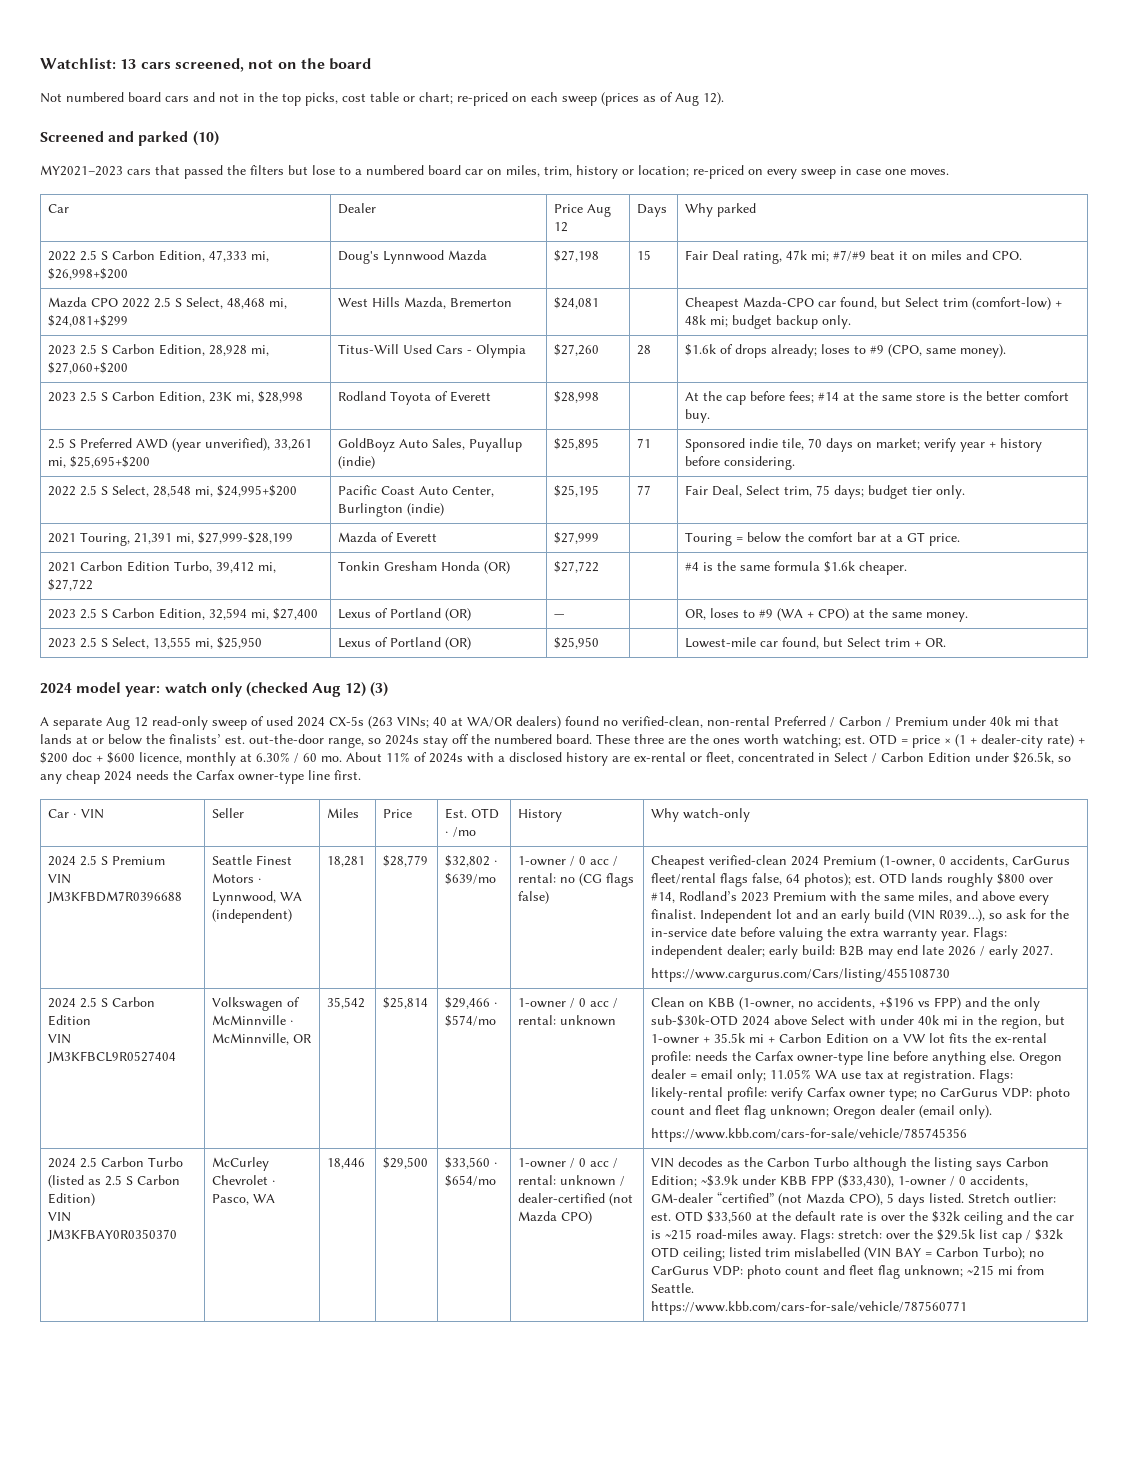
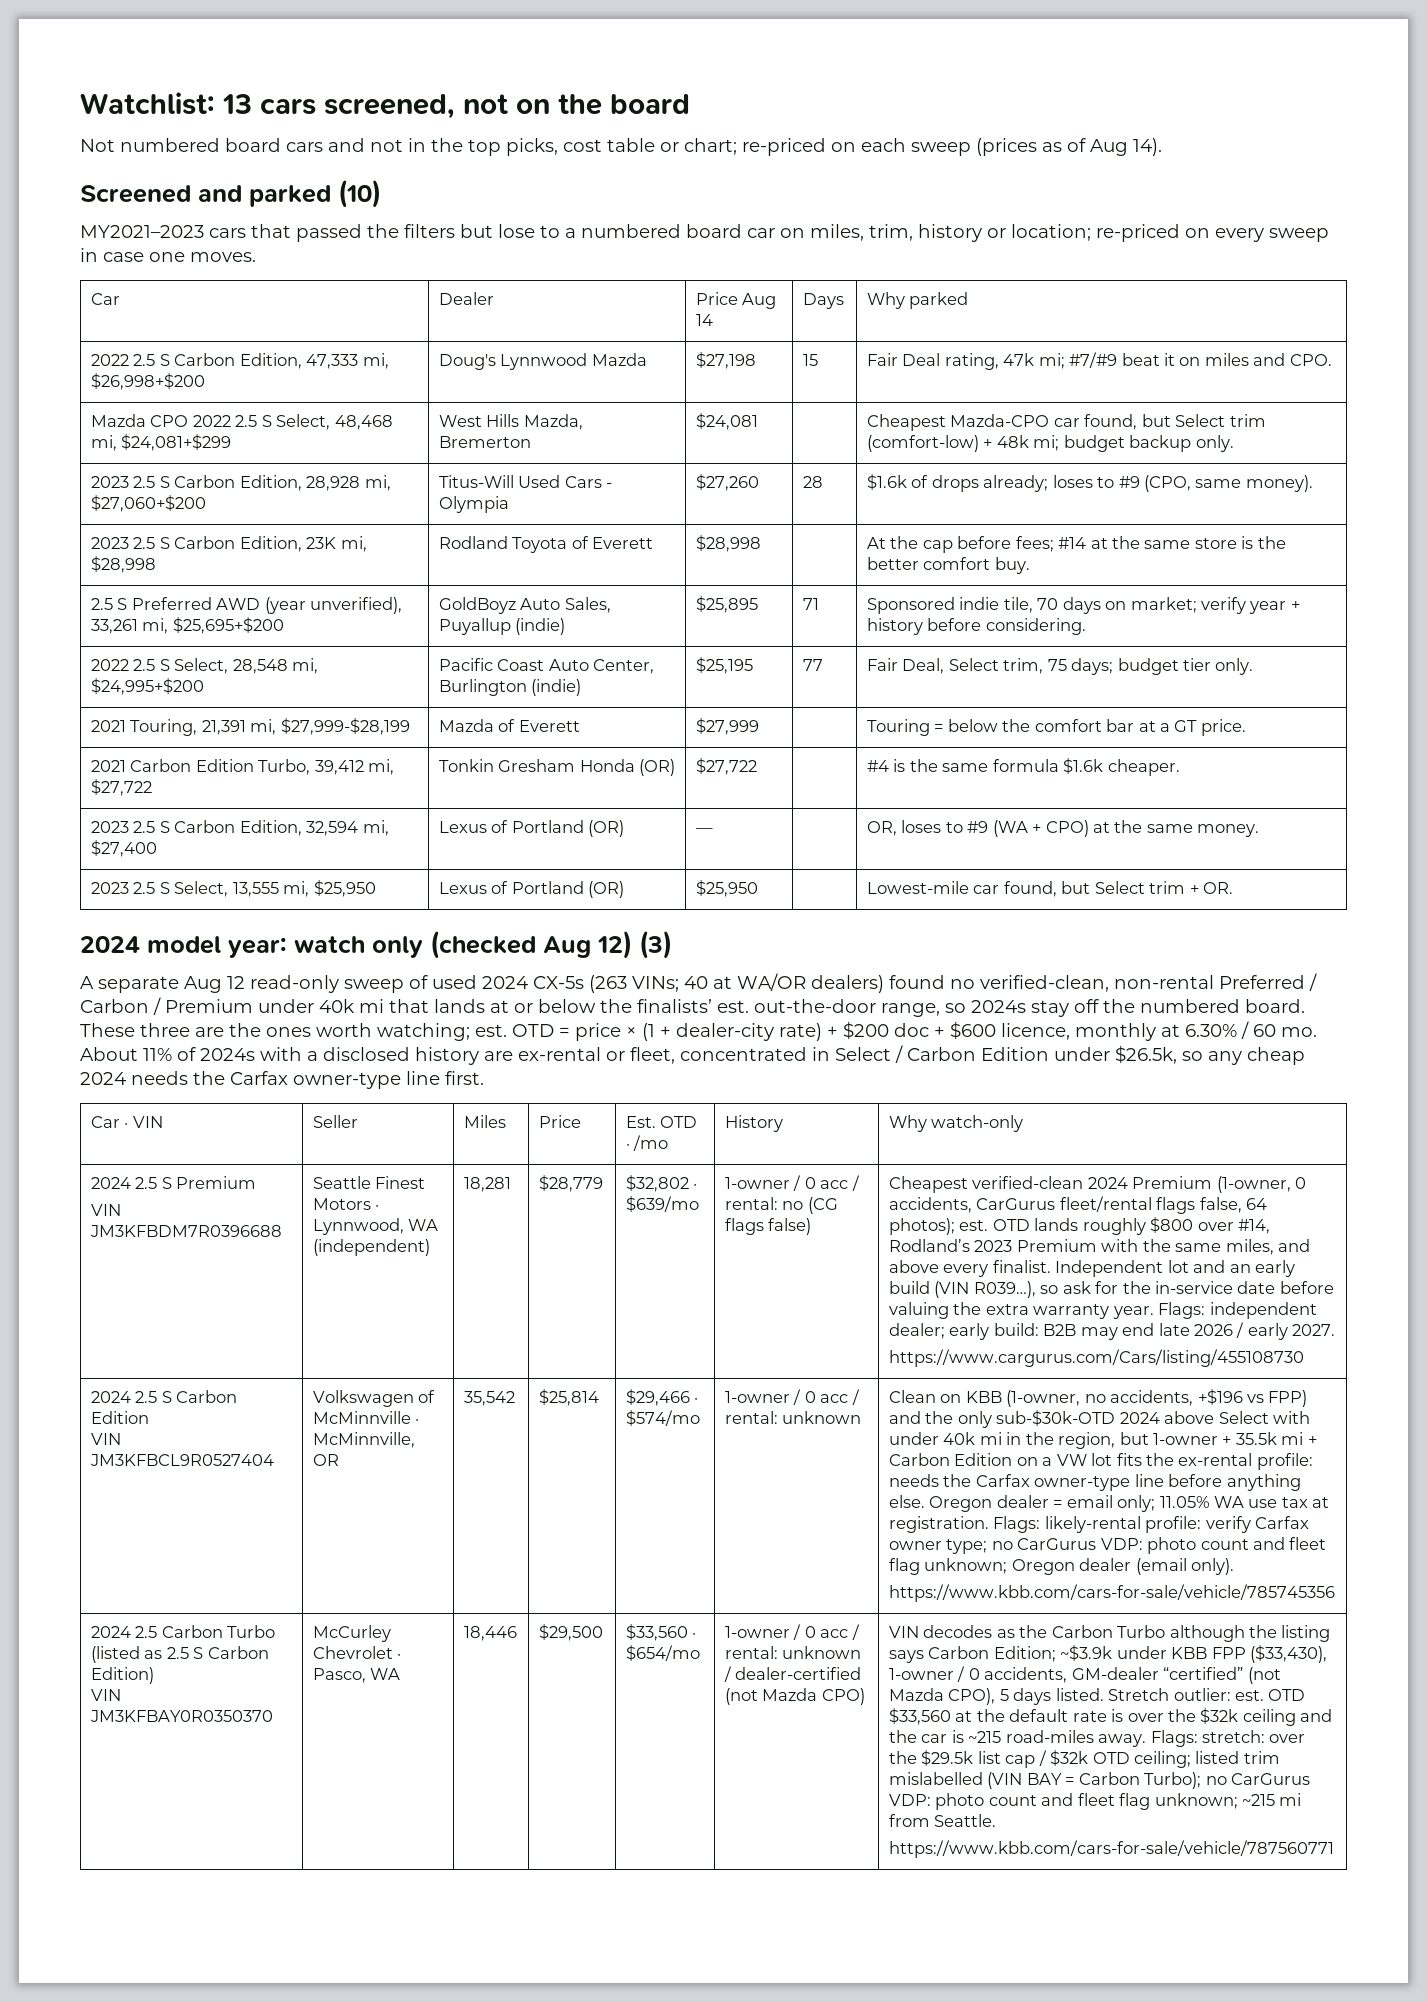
[703,92,724,105] 12). -> [1133,138,1162,156] 14).
[554,222,569,232] 12 -> [695,314,713,326] 14

